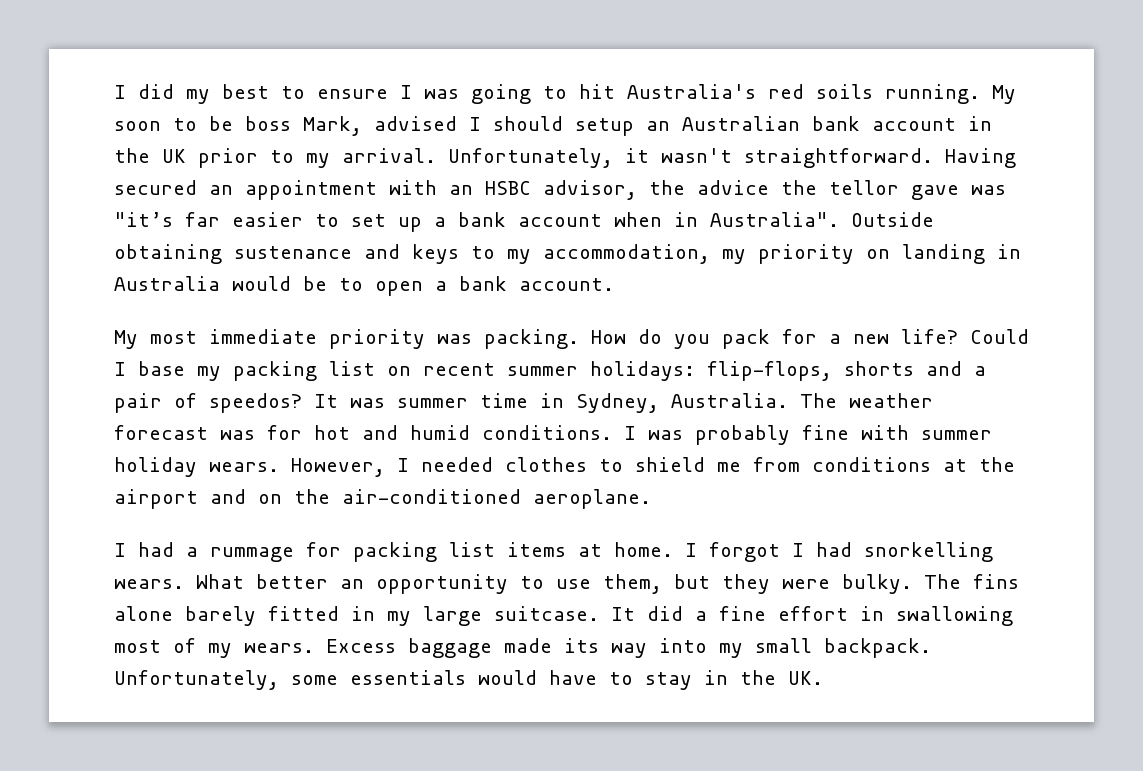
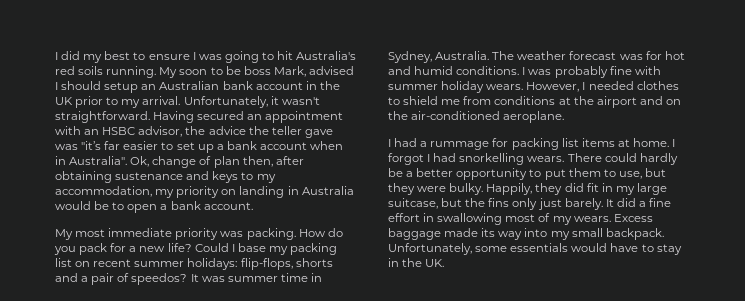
[829,180,899,195] tellor -> [271,126,302,135] teller
[851,212,934,227] Outside -> [130,156,304,168] Ok, change of plan then, after
[196,574,1019,594] [114,606,599,626] What better an opportunity to use them, but they were bulky. The fins alone barely fitted in my large suitcase. -> [567,153,678,165] [388,168,666,180] [388,183,667,195] [388,198,603,210] There could hardly be a better opportunity to put them to use, but they were bulky. Happily, they did fit in my large suitcase, but the fins only just barely.

